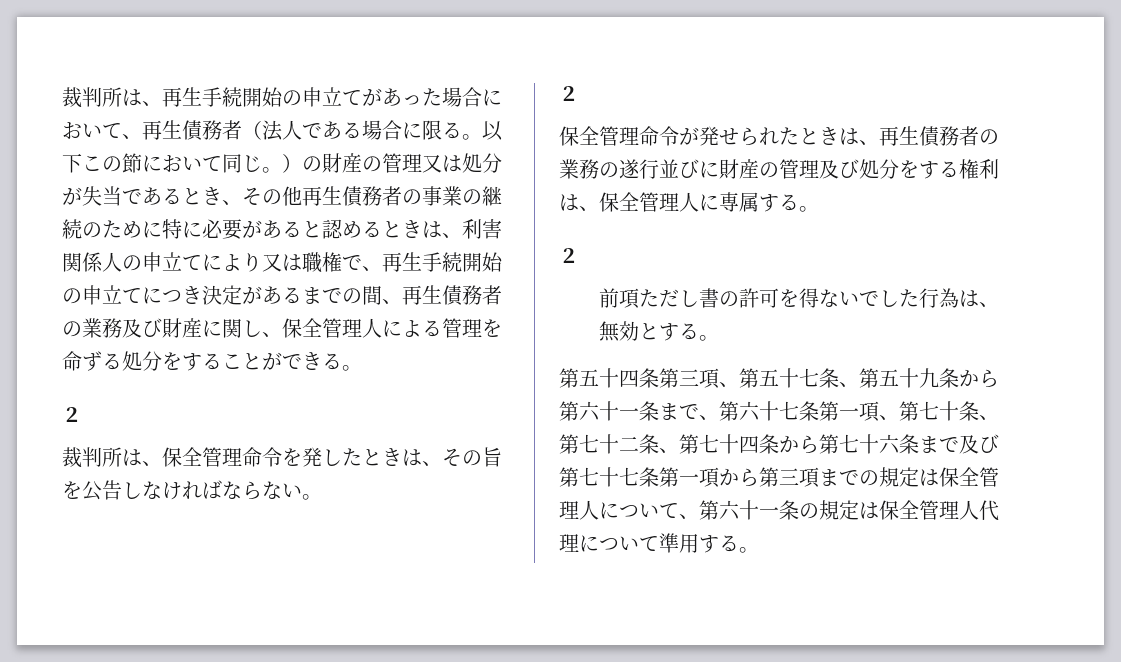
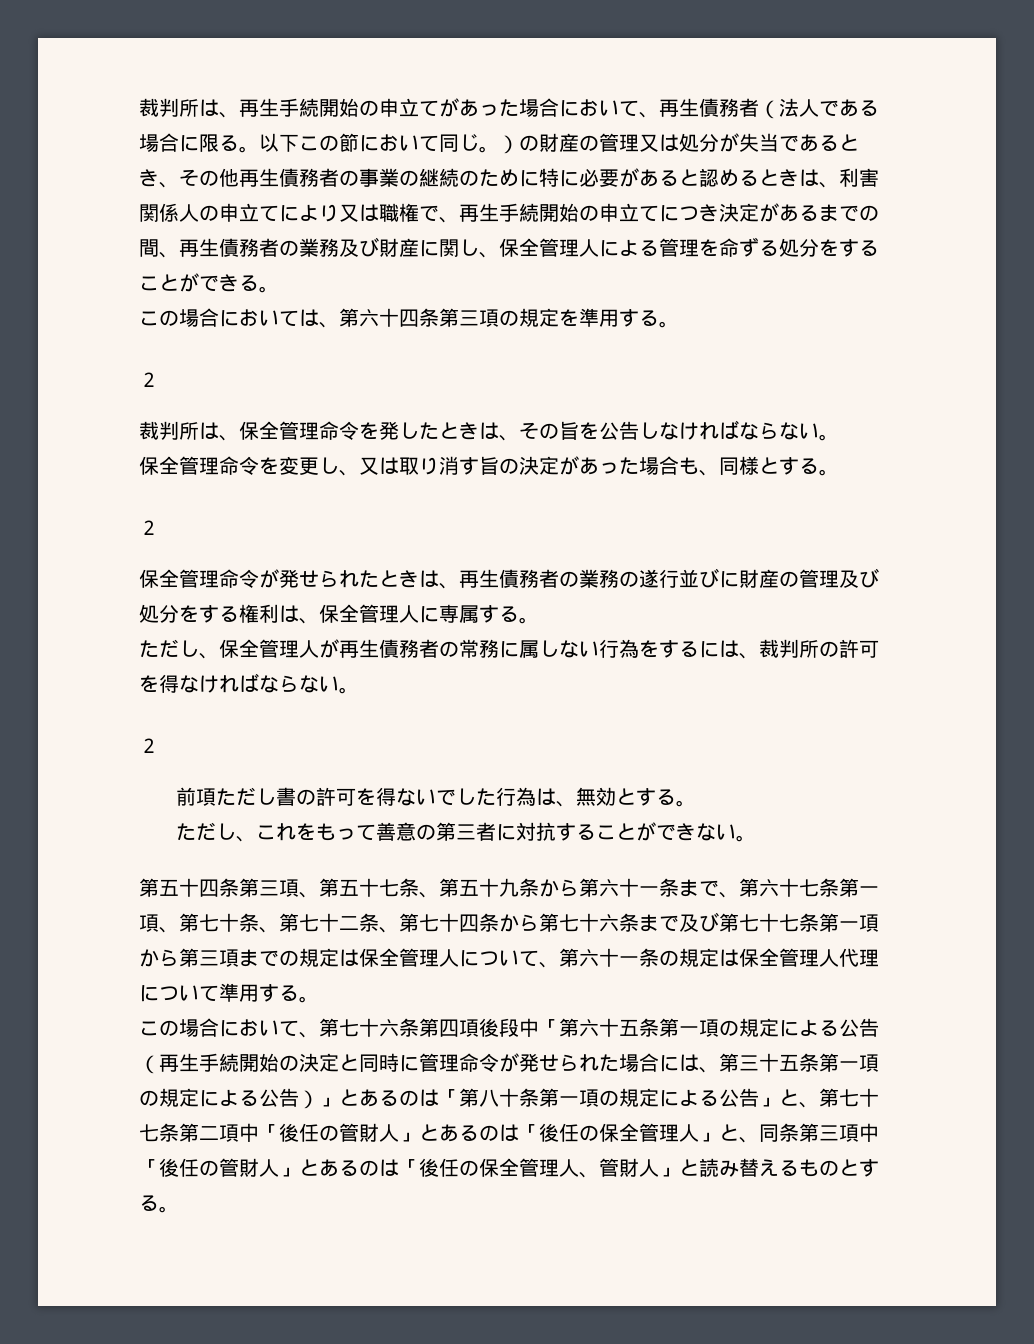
(362, 368) none -> [139,308,679,328] // この場合においては、第六十四条第三項の規定を準用する。
(322, 497) none -> [139,456,839,476] // 保全管理命令を変更し、又は取り消す旨の決定があった場合も、同様とする。
(819, 209) none -> [139,639,879,659] [139,673,359,694] // ただし、保全管理人が再生債務者の常務に属しない行為をするには、裁判所の許可を得なければならない。
(719, 338) none -> [176,822,757,842] // ただし、これをもって善意の第三者に対抗することができない。
(759, 550) none -> [139,1018,879,1038] [139,1053,879,1074] [139,1088,879,1109] [139,1123,879,1143] [139,1158,879,1178] [139,1195,179,1213] // この場合において、第七十六条第四項後段中「第六十五条第一項の規定による公告（再生手続開始の決定と同時に管理命令が発せられた場合には、第三十五条第一項の規定による公告）」とあるのは「第八十条第一項の規定による公告」と、第七十七条第二項中「後任の管財人」とあるのは「後任の保全管理人」と、同条第三項中「後任の管財人」とあるのは「後任の保全管理人、管財人」と読み替えるものとする。

